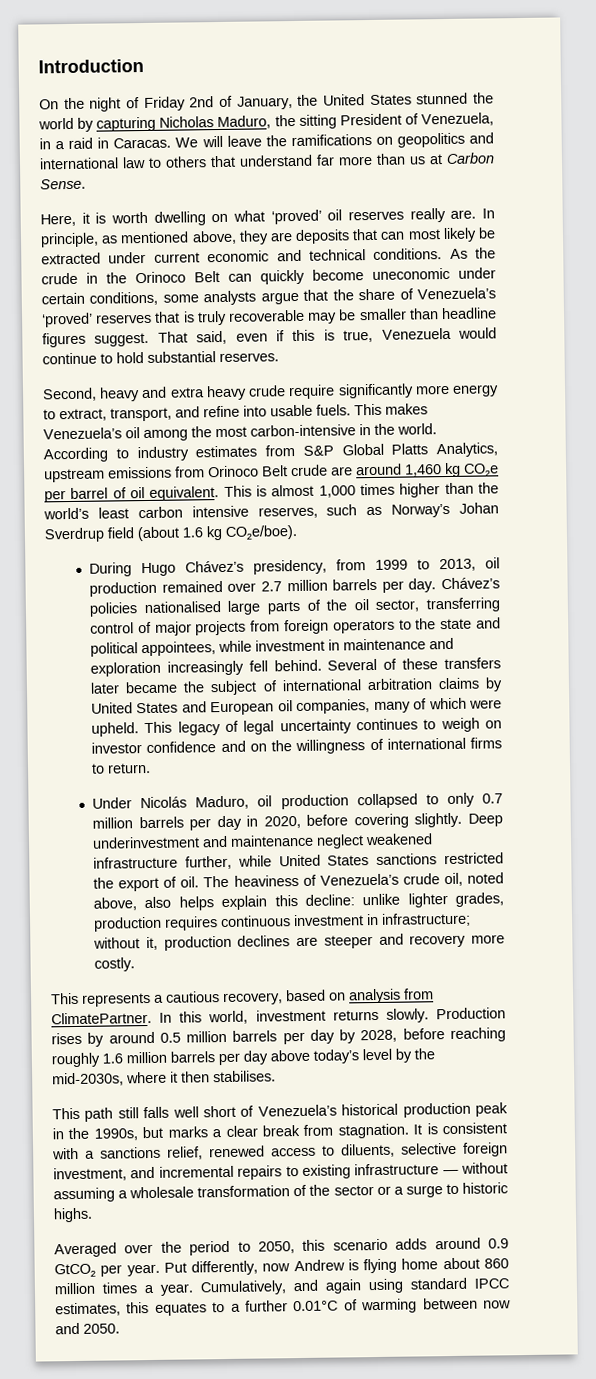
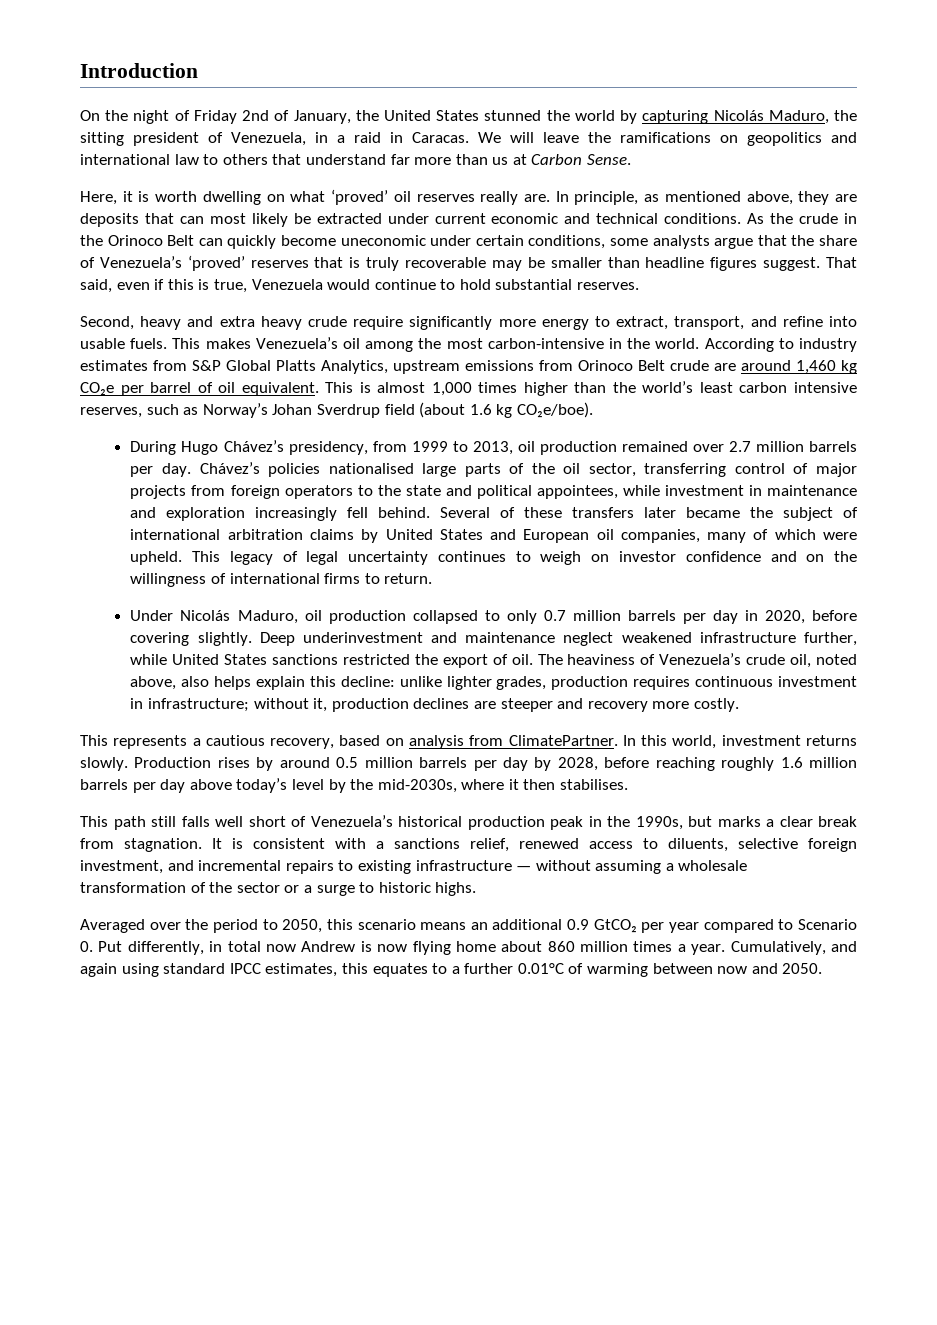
[159,116,215,128] Nicholas -> [713,110,764,121] Nicolás
[339,113,402,126] President -> [133,132,199,146] president
[395,1237,509,1250] [54,1260,259,1278] adds around 0.9 GtCO₂ per year. Put differently, -> [420,919,857,933] [80,941,261,955] means an additional 0.9 GtCO₂ per year compared to Scenario 0. Put differently, in total
(359, 1265) none -> [377,944,408,952] now

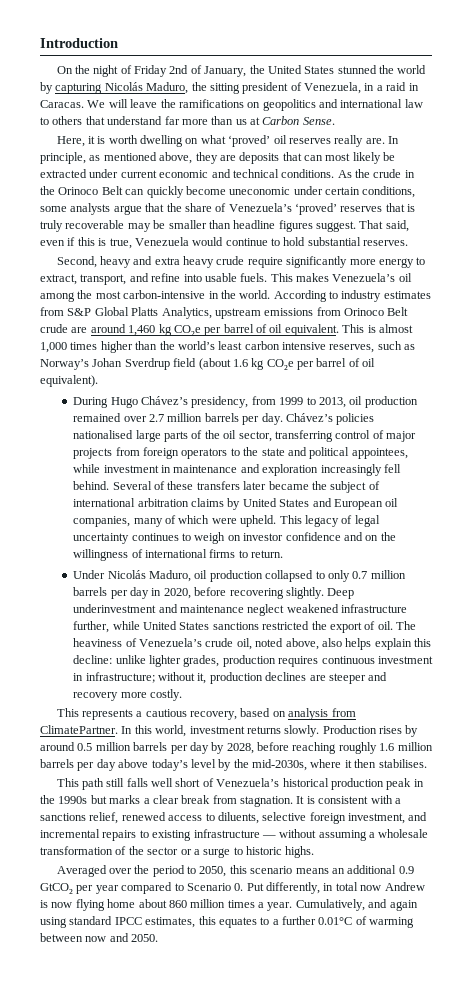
[516,402,593,418] CO₂e/boe). -> [266,358,376,370] [40,375,98,387] CO₂e per barrel of oil equivalent).
[130,632,190,646] covering -> [229,588,284,599] recovering
[635,816,683,830] 1990s, -> [58,796,88,804] 1990s

